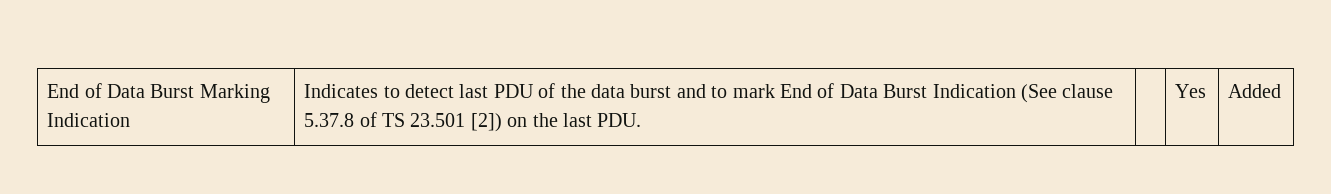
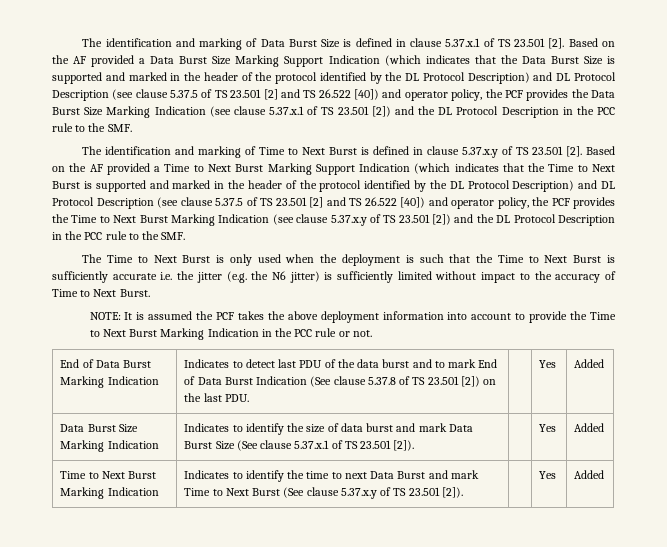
(47, 91) none -> [82,38,615,50] [52,55,615,67] [52,72,616,84] [52,89,615,101] [52,106,615,118] [52,123,132,132] [82,146,615,158] [52,163,615,175] [52,180,615,192] [52,197,615,209] [52,214,616,226] [52,231,186,240] [82,254,616,266] [52,271,616,283] [52,289,150,297] [89,311,617,323] [89,328,372,340] The identification and marking of Data Burst Size is defined in clause 5.37.x.1 of TS 23.501 [2]. Based on the AF provided a Data Burst Size Marking Support Indication (which indicates that the Data Burst Size is supported and marked in the header of the protocol identified by the DL Protocol Description) and DL Protocol Description (see clause 5.37.5 of TS 23.501 [2] and TS 26.522 [40]) and operator policy, the PCF provides the Data Burst Size Marking Indication (see clause 5.37.x.1 of TS 23.501 [2]) and the DL Protocol Description in the PCC rule to the SMF. // The identification and marking of Time to Next Burst is defined in clause 5.37.x.y of TS 23.501 [2]. Based on the AF provided a Time to Next Burst Marking Support Indication (which indicates that the Time to Next Burst is supported and marked in the header of the protocol identified by the DL Protocol Description) and DL Protocol Description (see clause 5.37.5 of TS 23.501 [2] and TS 26.522 [40]) and operator policy, the PCF provides the Time to Next Burst Marking Indication (see clause 5.37.x.y of TS 23.501 [2]) and the DL Protocol Description in the PCC rule to the SMF. // The Time to Next Burst is only used when the deployment is such that the Time to Next Burst is sufficiently accurate i.e. the jitter (e.g. the N6 jitter) is sufficiently limited without impact to the accuracy of Time to Next Burst. // NOTE: It is assumed the PCF takes the above deployment information into account to provide the Time to Next Burst Marking Indication in the PCC rule or not. //
(1282, 91) none -> [60,424,138,433] [60,440,159,452] [184,423,473,435] [184,440,415,451] [539,424,557,432] [574,423,605,432] [60,471,157,479] [60,487,159,499] [184,470,479,482] [184,487,463,499] [539,471,557,479] [574,470,605,479] // Data Burst Size Marking Indication | Indicates to identify the size of data burst and mark Data Burst Size (See clause 5.37.x.1 of TS 23.501 [2]). | | Yes | Added // Time to Next Burst Marking Indication | Indicates to identify the time to next Data Burst and mark Time to Next Burst (See clause 5.37.x.y of TS 23.501 [2]). | | Yes | Added

